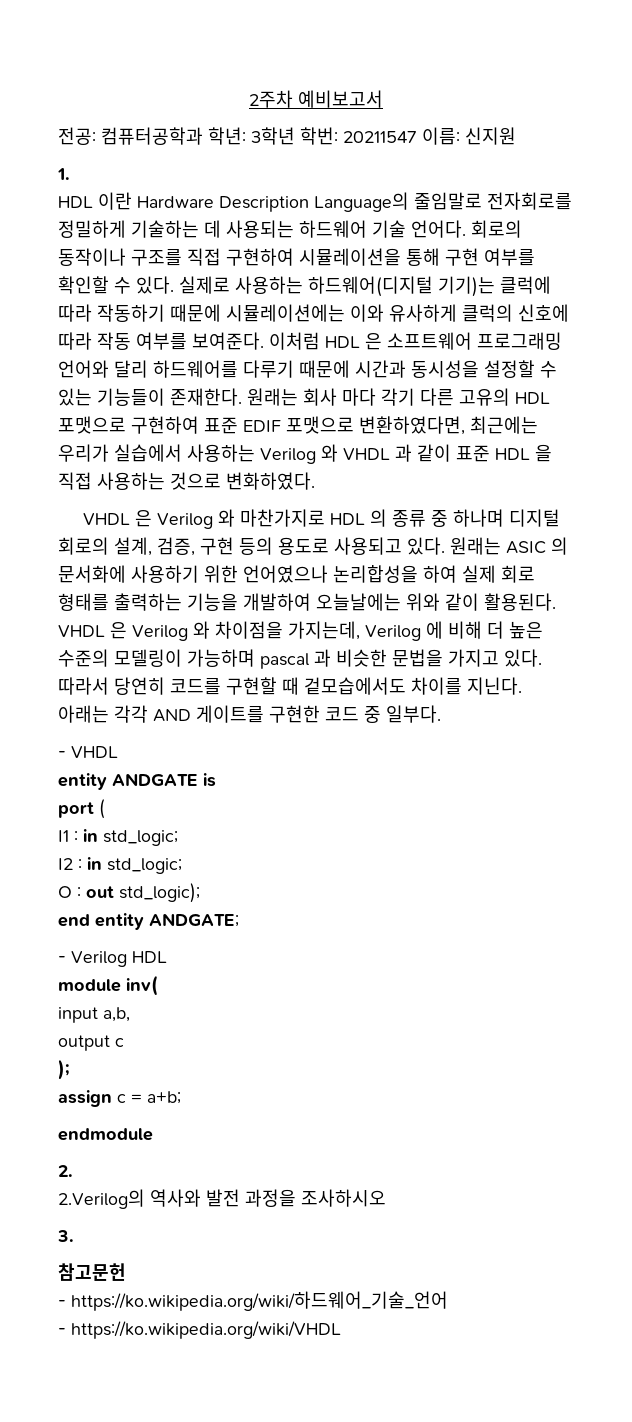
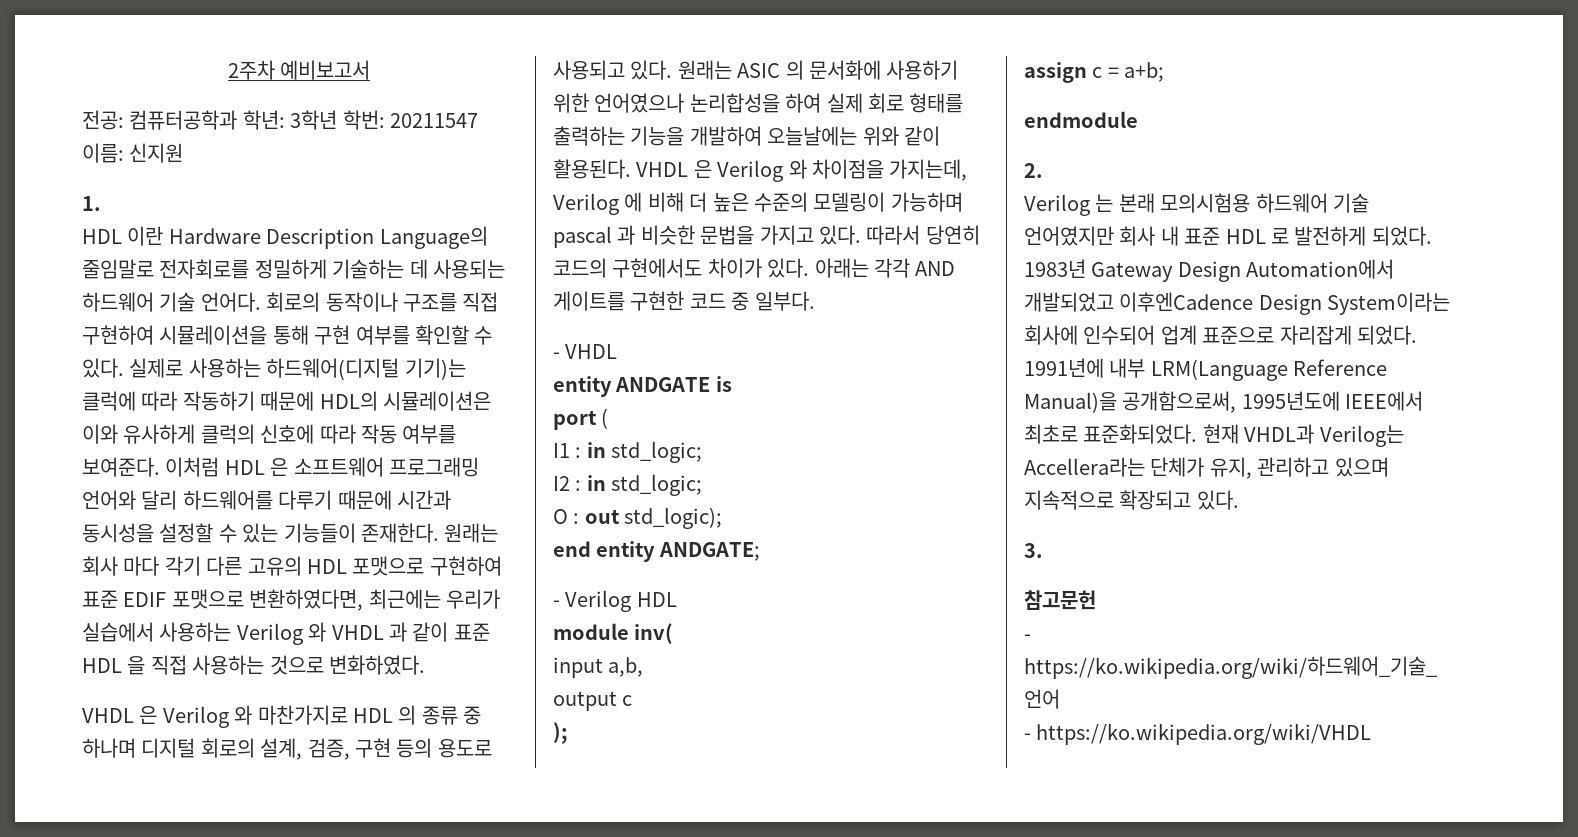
[226,304,345,322] 시뮬레이션에는 -> [319,391,491,411] HDL의 시뮬레이션은
[170,677,522,695] 코드를 구현할 때 겉모습에서도 차이를 지닌다. -> [553,258,810,278] 코드의 구현에서도 차이가 있다.
[58,1189,386,1209] 2.Verilog의 역사와 발전 과정을 조사하시오 -> [1024,193,1369,216] [1024,226,1432,246] [1024,259,1395,282] [1024,292,1451,315] [1024,325,1417,345] [1024,358,1388,381] [1024,391,1424,413] [1024,424,1404,447] [1024,457,1389,479] [1024,490,1239,510] Verilog 는 본래 모의시험용 하드웨어 기술 언어였지만 회사 내 표준 HDL 로 발전하게 되었다. 1983년 Gateway Design Automation에서 개발되었고 이후엔Cadence Design System이라는 회사에 인수되어 업계 표준으로 자리잡게 되었다. 1991년에 내부 LRM(Language Reference Manual)을 공개함으로써, 1995년도에 IEEE에서 최초로 표준화되었다. 현재 VHDL과 Verilog는 Accellera라는 단체가 유지, 관리하고 있으며 지속적으로 확장되고 있다.

